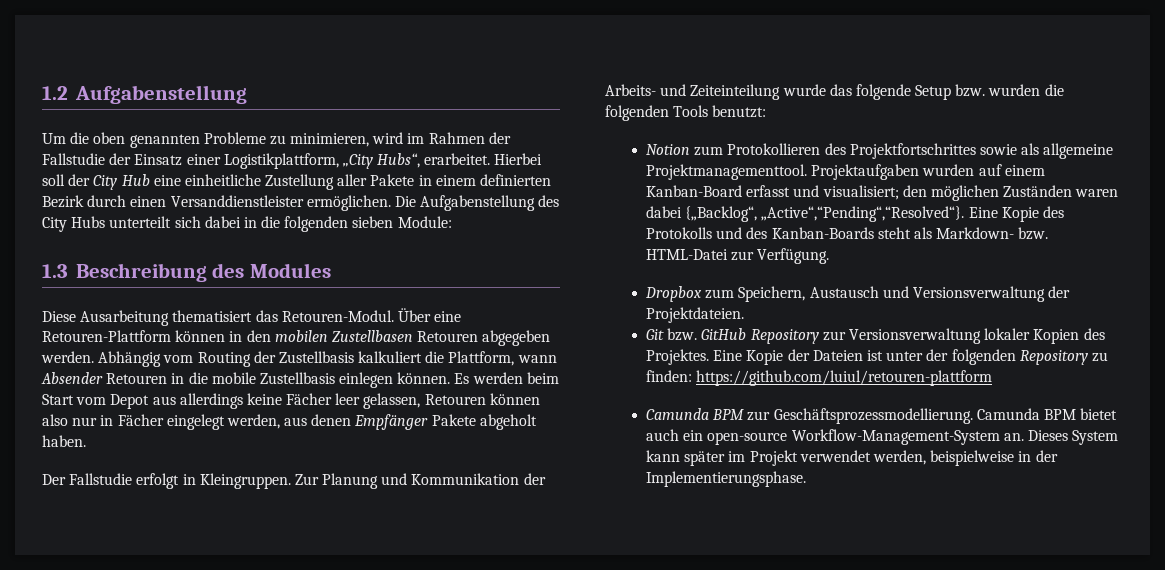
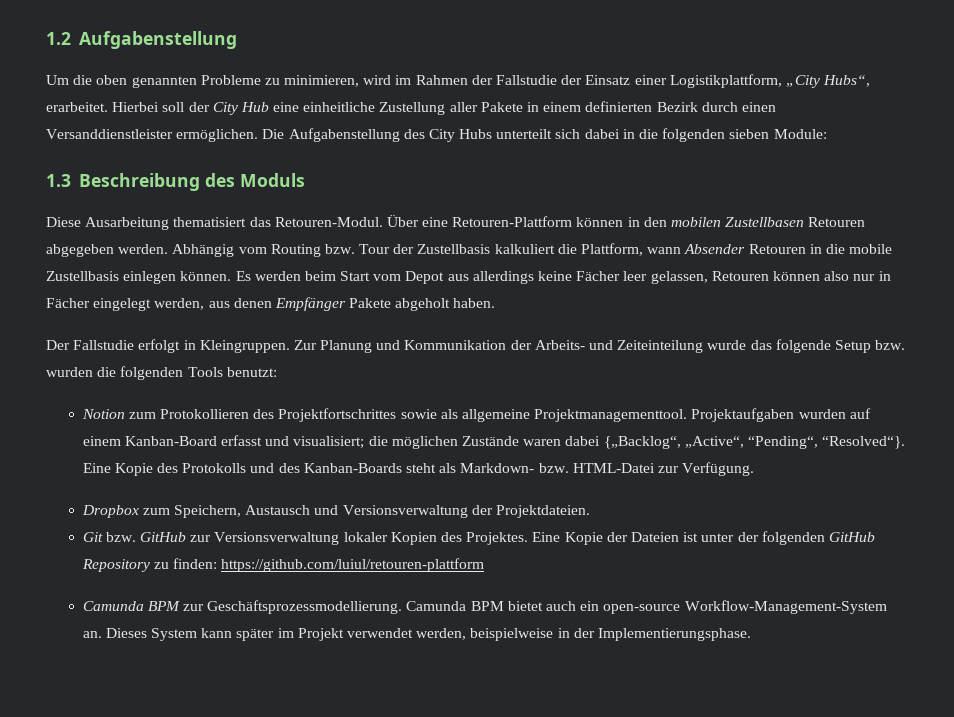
[250,263,332,278] Modules -> [239,173,305,187] Moduls
(251, 359) none -> [324,244,391,254] bzw. Tour
[902,185,1119,201] [646,206,965,222] den möglichen Zuständen waren dabei {„Backlog“, „Active“,“Pending“,“Resolved“}. -> [368,436,906,449] die möglichen Zustände waren dabei {„Backlog“, „Active“, “Pending“, “Resolved“}.
[750,329,819,344] Repository -> (187, 537) none
(1016, 357) none -> [828,532,875,542] GitHub

